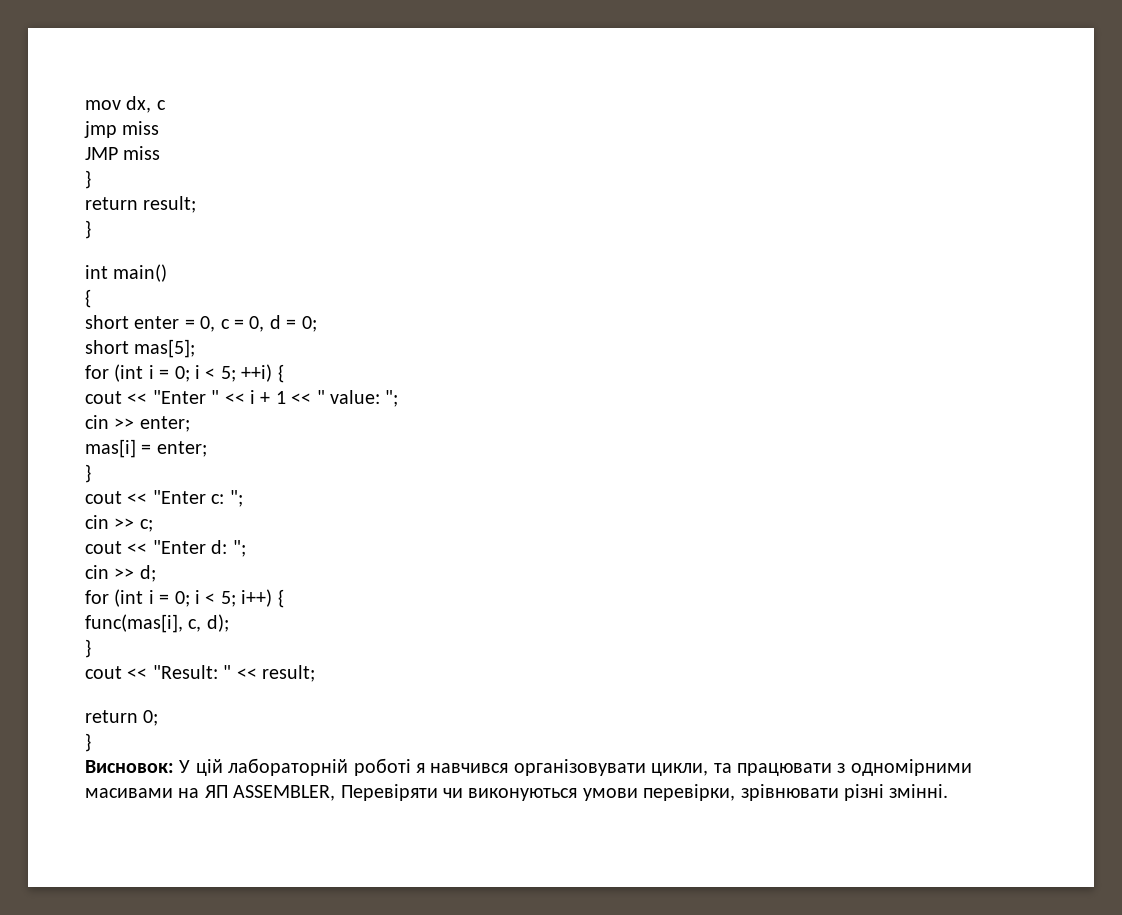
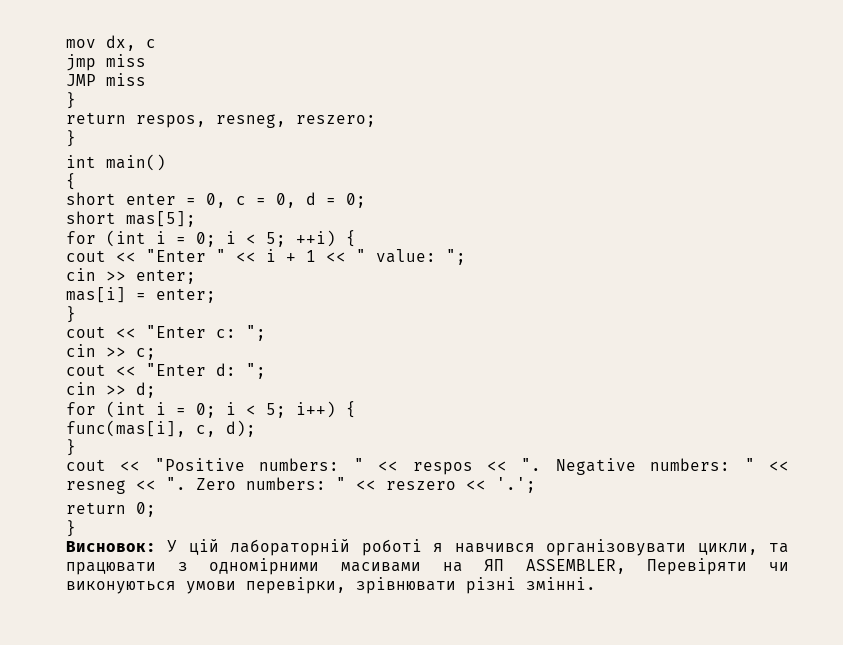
[143,196,197,213] result; -> [136,114,376,128] respos, resneg, reszero;
[152,665,315,682] "Result: " << result; -> [154,458,789,475] [66,477,536,494] "Positive numbers: " << respos << ". Negative numbers: " << resneg << ". Zero numbers: " << reszero << '.';

